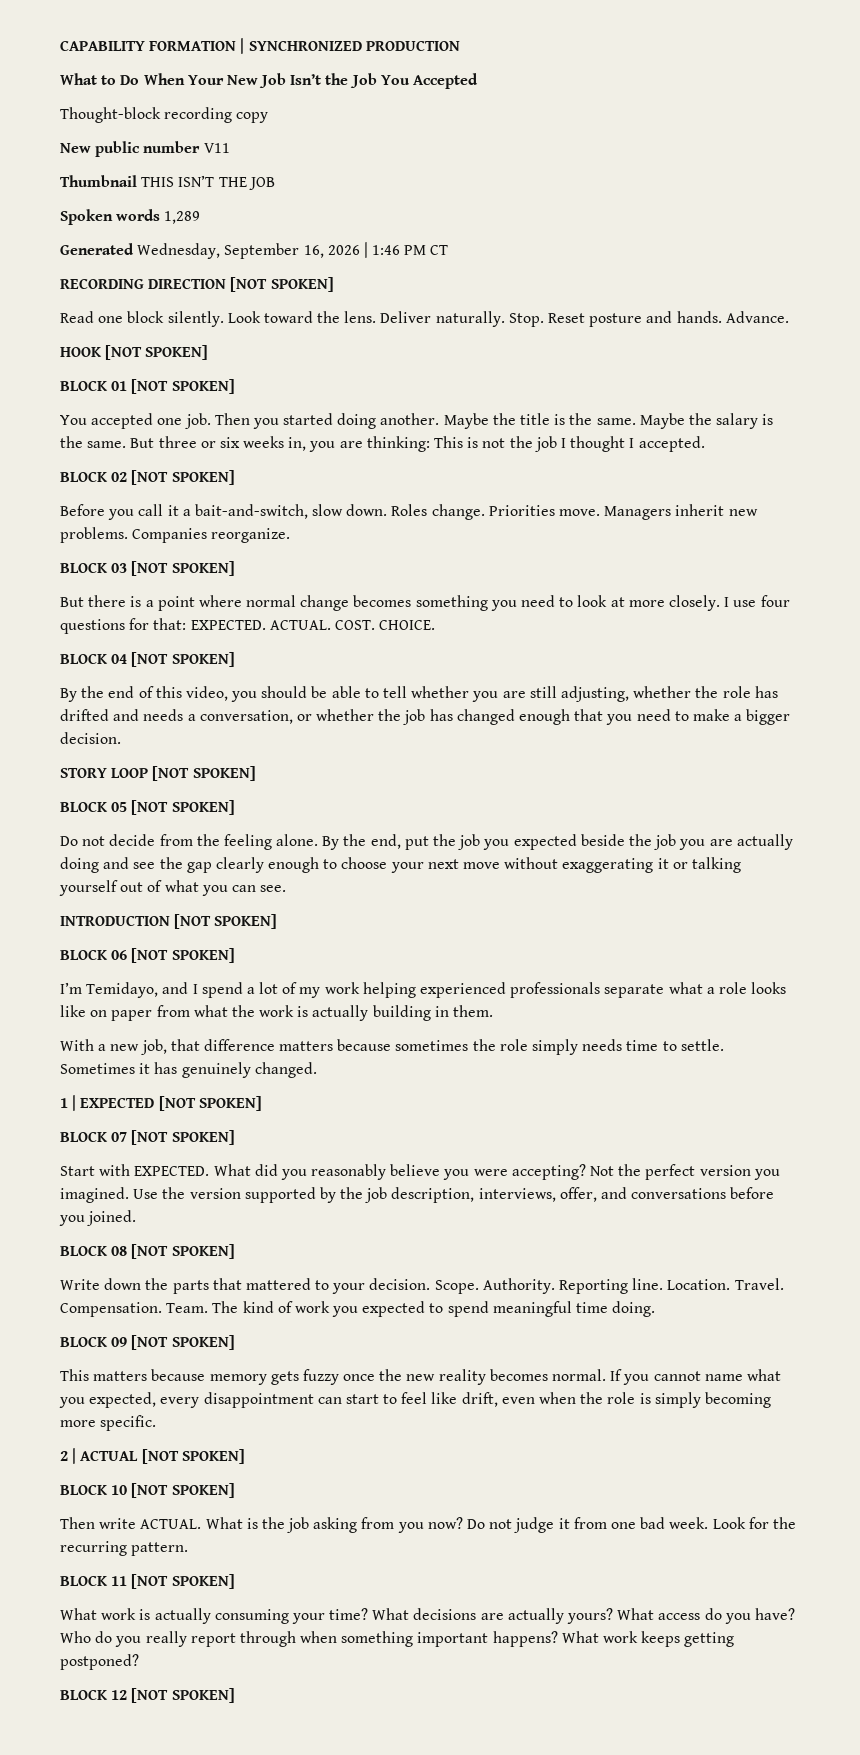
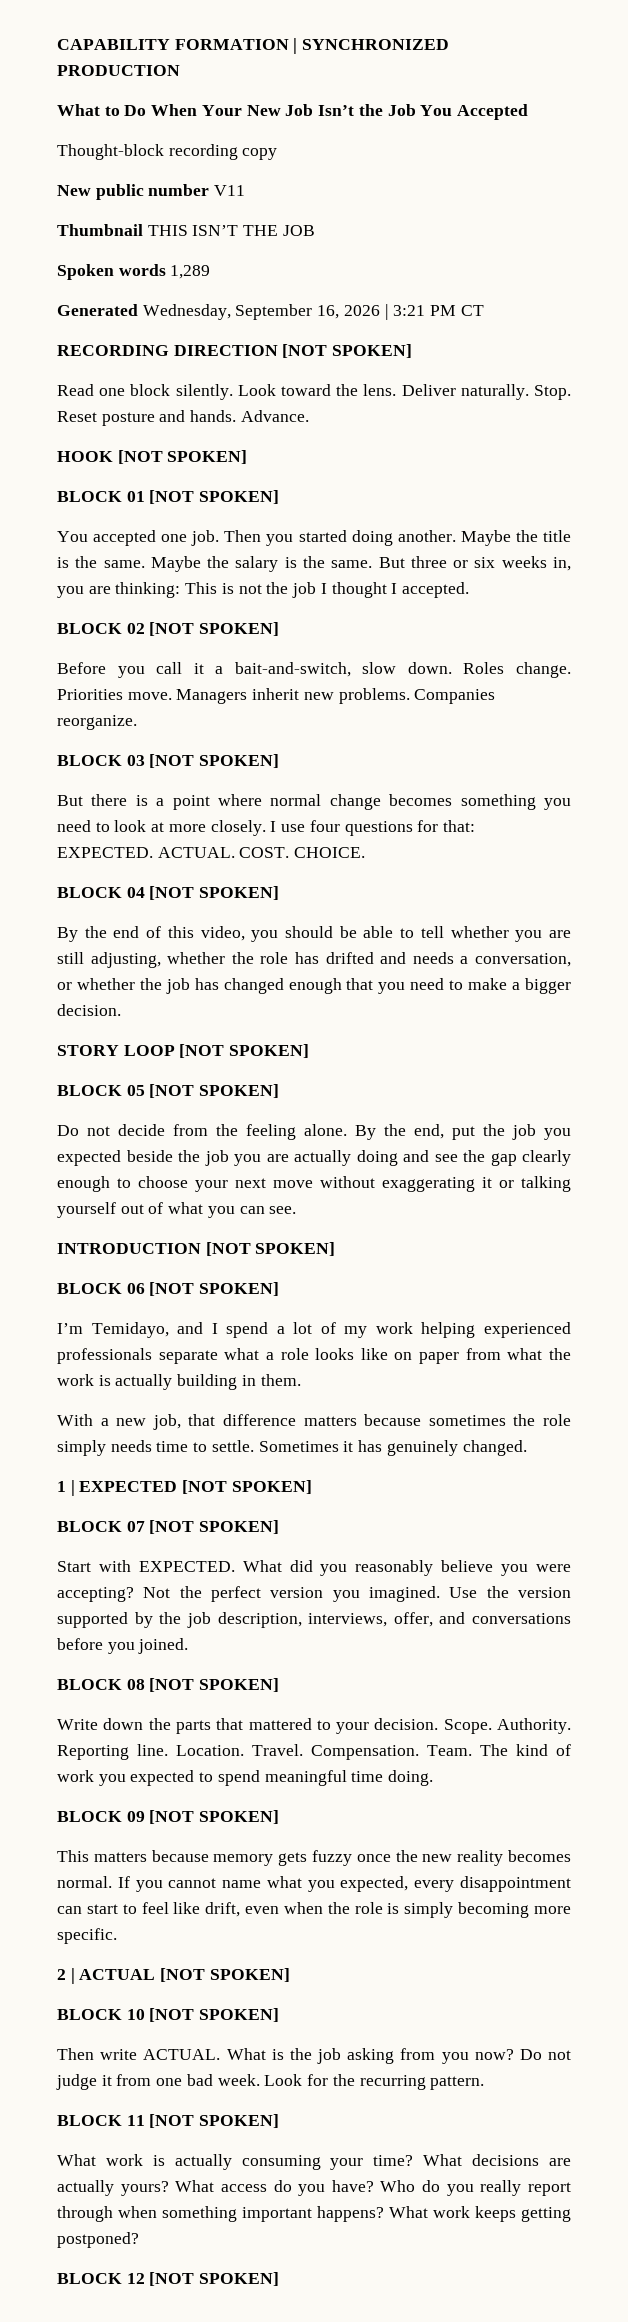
[372,245,401,255] 1:46 -> [393,305,426,316] 3:21

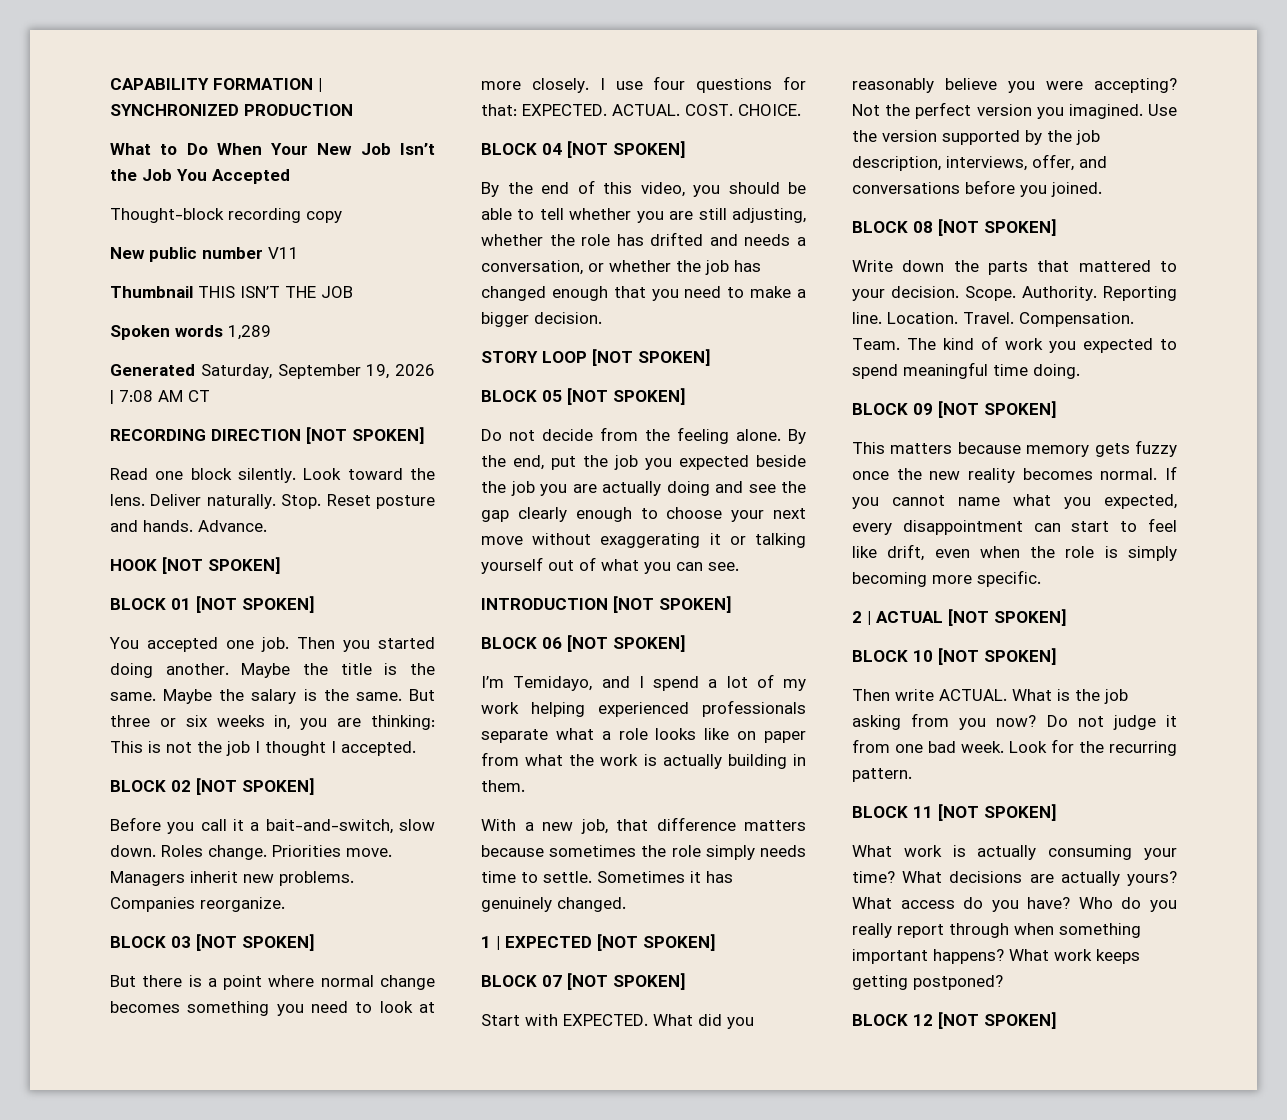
[142,304,457,320] Wednesday, September 16, 2026 | 3:21 PM -> [200,364,435,379] [110,390,183,404] Saturday, September 19, 2026 | 7:08 AM

